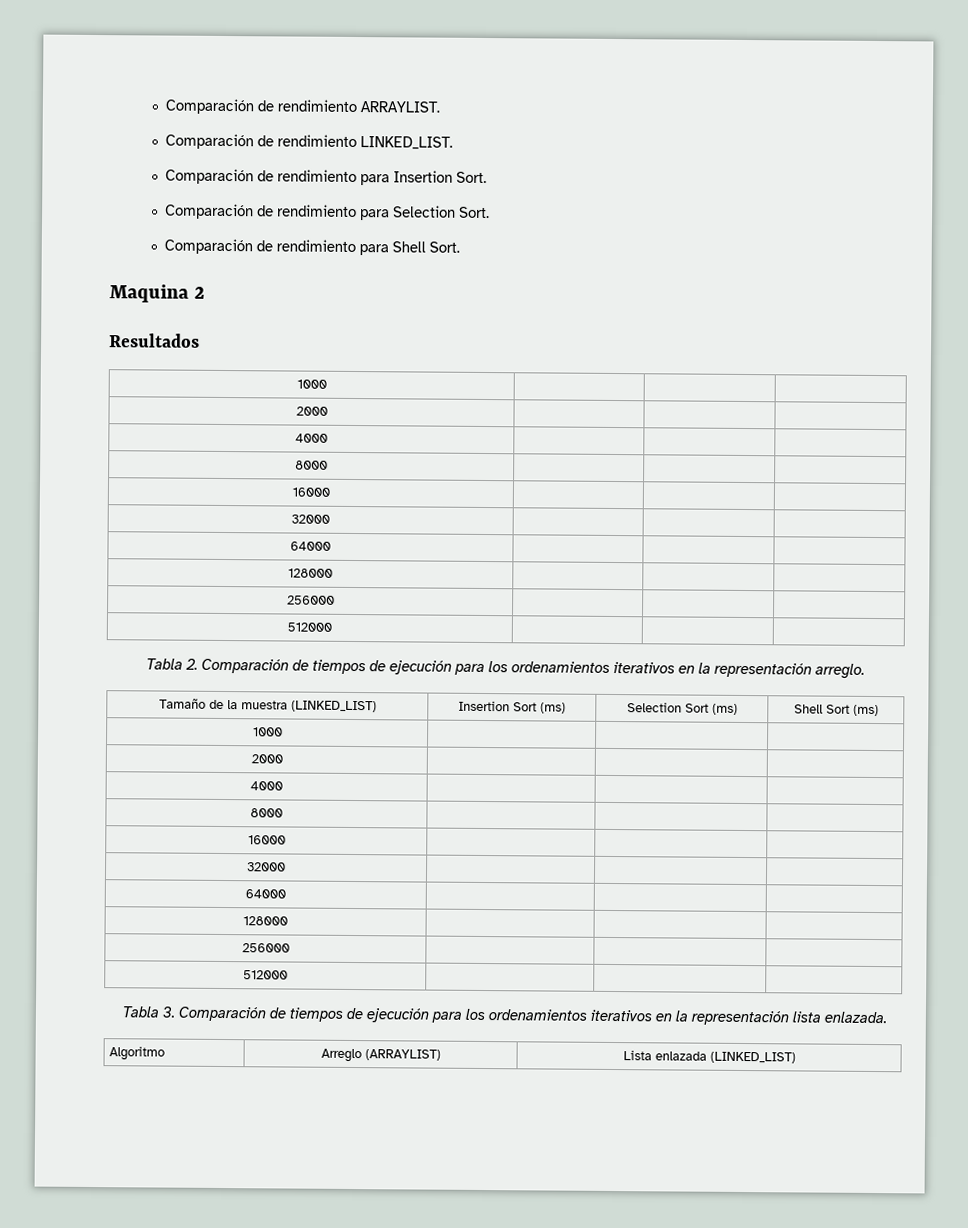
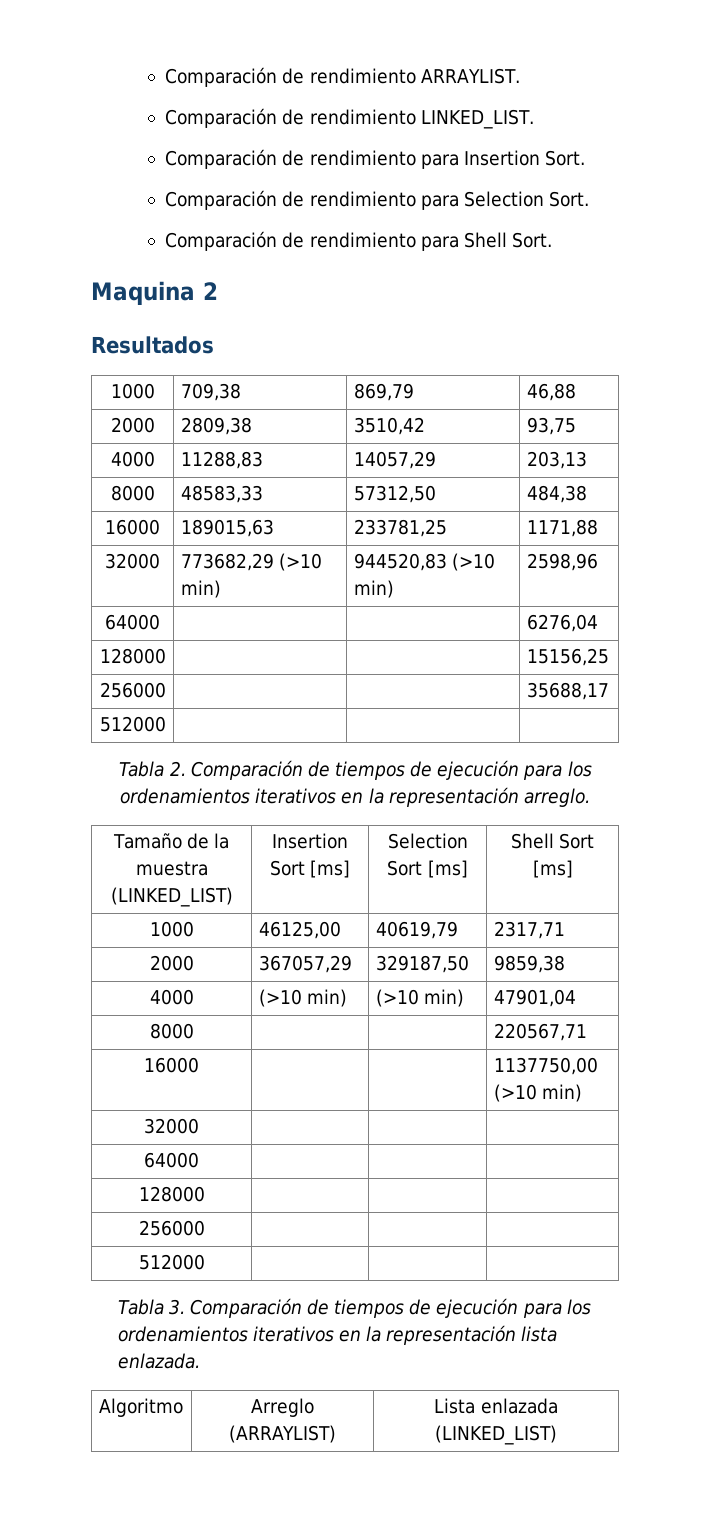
[295,406,328,416] [295,433,328,443] [295,460,328,470] [291,487,330,497] [291,514,330,524] [290,541,331,551] [288,568,333,578] [286,595,335,605] | | // 2000 | | | // 4000 | | | // 8000 | | | // 16000 | | | // 32000 | | | // 64000 | | | // 128000 | | | // 256000 | | | -> [180,383,241,401] [353,383,414,401] [526,383,576,401] [110,417,155,433] [180,417,252,435] [353,417,425,435] [526,417,576,435] [110,451,155,467] [180,451,263,469] [353,451,436,469] [526,451,587,469] [110,485,155,501] [180,485,263,503] [353,485,436,503] [526,485,587,503] [105,519,160,535] [180,519,274,537] [353,519,447,537] [526,519,598,537] [105,553,160,569] [180,553,323,571] [180,580,221,598] [353,553,496,571] [353,580,394,598] [526,553,598,571] [105,614,160,630] [526,614,598,632] [99,648,166,664] [526,648,609,666] [99,682,166,698] [526,682,609,700] 709,38 | 869,79 | 46,88 // 2000 | 2809,38 | 3510,42 | 93,75 // 4000 | 11288,83 | 14057,29 | 203,13 // 8000 | 48583,33 | 57312,50 | 484,38 // 16000 | 189015,63 | 233781,25 | 1171,88 // 32000 | 773682,29 (>10 min) | 944520,83 (>10 min) | 2598,96 // 64000 | | | 6276,04 // 128000 | | | 15156,25 // 256000 | | | 35688,17
[540,702,566,714] (ms) -> [310,860,351,878] [ms]
[711,703,738,715] (ms) -> [427,860,468,878] [ms]
[852,704,879,717] [252,727,283,737] [250,754,283,764] [250,781,283,791] [250,808,283,818] [247,835,286,845] (ms) // 1000 | | | // 2000 | | | // 4000 | | | // 8000 | | | // 16000 | | | -> [532,860,573,878] [149,921,194,937] [258,921,341,939] [375,921,458,939] [493,921,565,939] [149,955,194,971] [258,955,352,973] [375,955,469,973] [493,955,565,973] [149,989,194,1005] [258,989,348,1007] [375,989,465,1007] [493,989,576,1007] [149,1023,194,1039] [493,1023,587,1041] [144,1057,199,1073] [493,1057,598,1075] [493,1084,583,1102] [ms] // 1000 | 46125,00 | 40619,79 | 2317,71 // 2000 | 367057,29 | 329187,50 | 9859,38 // 4000 | (>10 min) | (>10 min) | 47901,04 // 8000 | | | 220567,71 // 16000 | | | 1137750,00 (>10 min)

